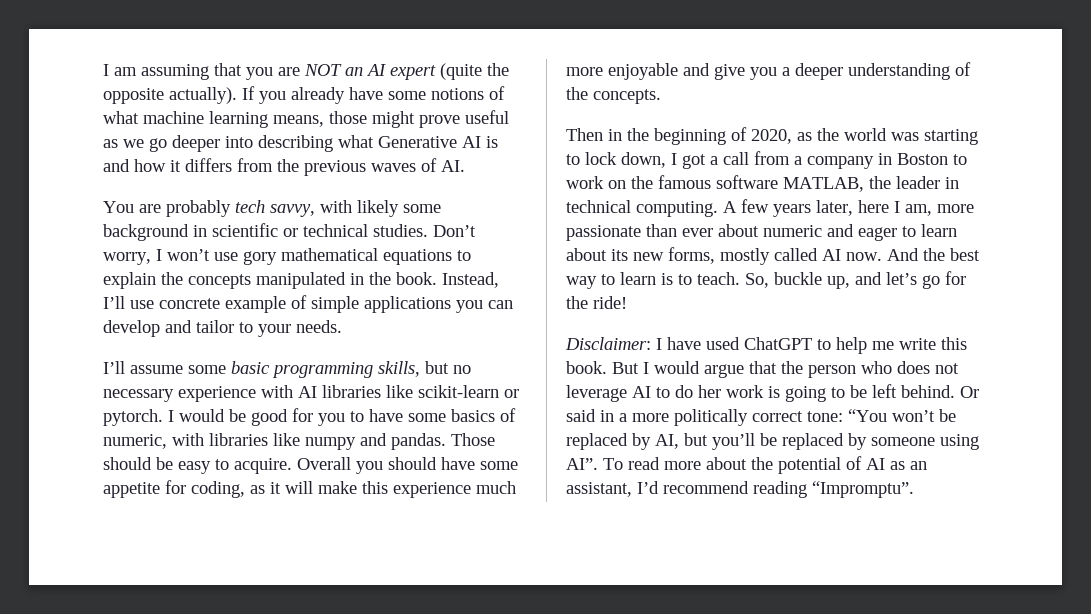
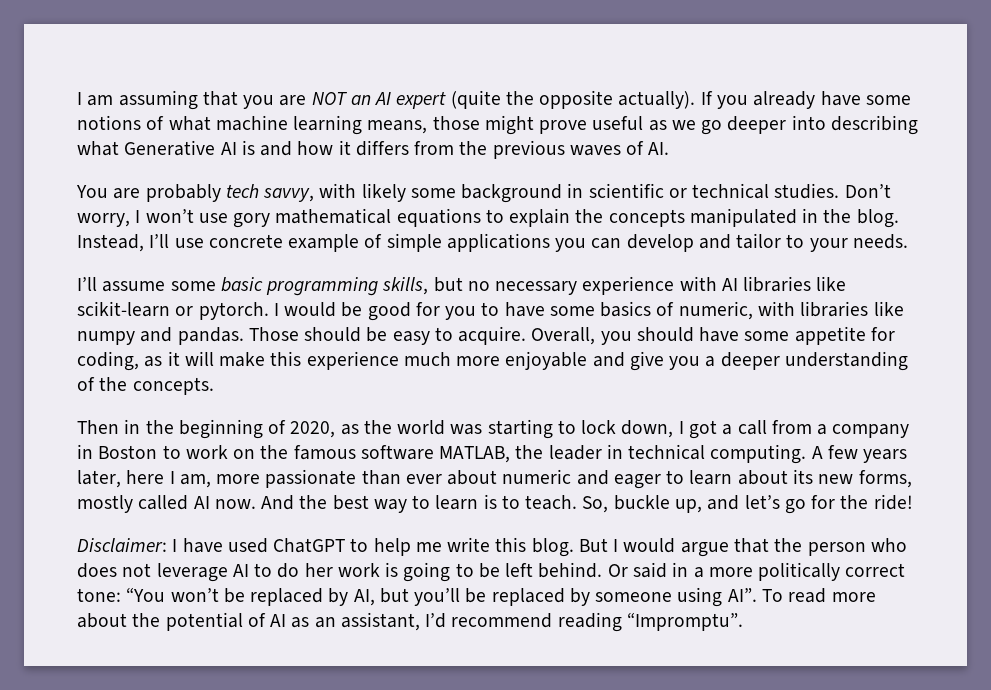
[396,272,437,285] book. -> [856,209,899,228] blog.
[297,457,351,470] Overall -> [531,327,596,345] Overall,
[566,361,607,374] book. -> [531,538,574,557] blog.

